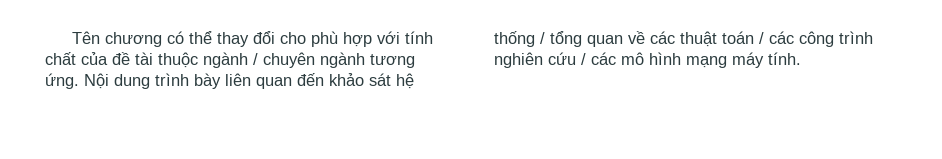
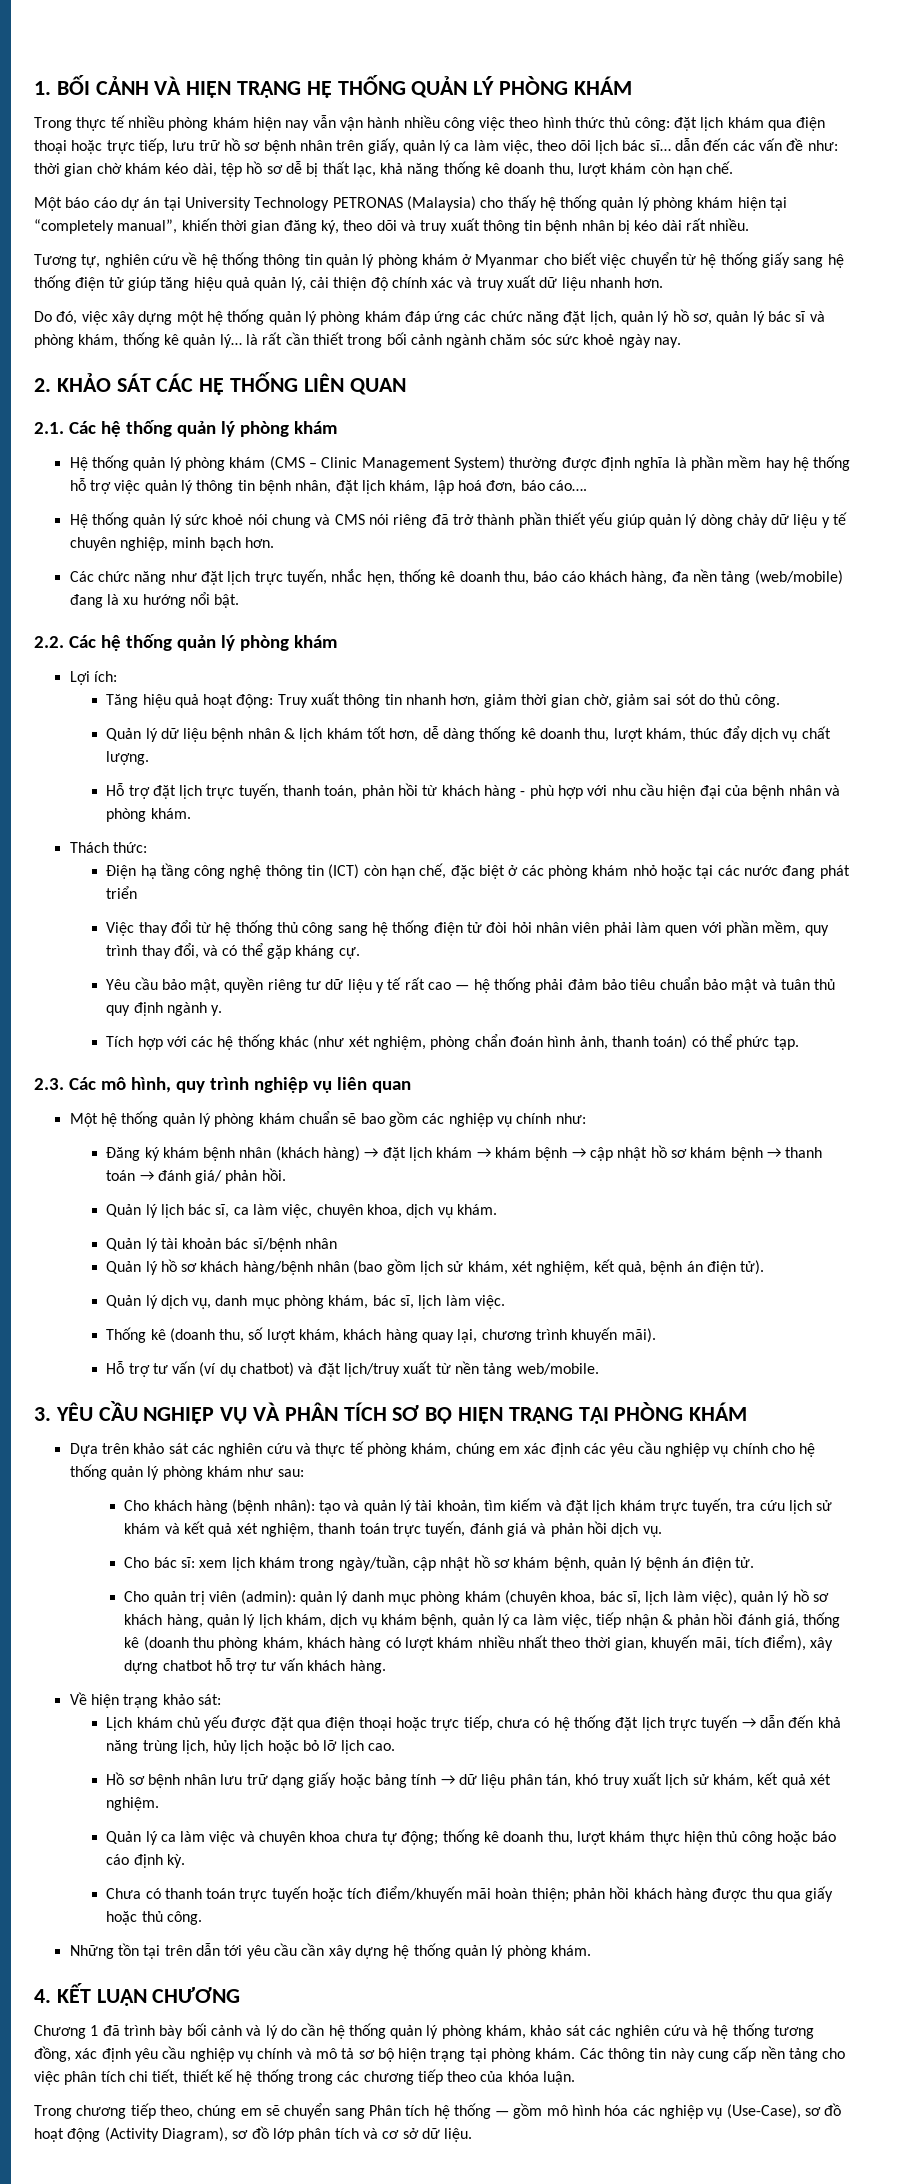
[72,31,434,47] [45,52,415,68] [45,73,414,89] [494,31,873,47] [494,52,801,68] Tên chương có thể thay đổi cho phù hợp với tính chất của đề tài thuộc ngành / chuyên ngành tương ứng. Nội dung trình bày liên quan đến khảo sát hệ thống / tổng quan về các thuật toán / các công trình nghiên cứu / các mô hình mạng máy tính. -> [34,75,632,98] [34,115,826,131] [34,138,838,154] [34,161,734,177] [34,195,788,211] [34,218,750,234] [34,252,844,268] [34,275,664,291] [34,309,825,325] [34,332,682,348] [34,372,406,395] [34,420,337,437] [69,455,851,471] [69,478,587,494] [69,512,848,528] [69,537,275,551] [69,569,843,585] [69,592,240,608] [34,634,337,651] [69,671,118,685] [106,692,780,708] [106,726,831,742] [106,751,150,765] [106,783,840,799] [106,808,191,822] [69,842,148,853] [106,863,850,879] [106,886,138,899] [106,920,829,936] [106,943,360,959] [106,977,836,993] [106,1002,223,1016] [106,1034,799,1050] [34,1077,411,1093] [69,1111,586,1127] [106,1145,823,1161] [106,1168,286,1184] [106,1204,498,1218] [106,1238,338,1252] [106,1259,765,1275] [106,1295,506,1309] [106,1327,656,1343] [106,1361,599,1377] [34,1401,748,1424] [69,1441,816,1457] [69,1464,304,1480] [124,1498,833,1514] [124,1521,662,1537] [124,1555,755,1571] [124,1589,830,1605] [124,1612,841,1628] [124,1635,834,1651] [124,1658,386,1674] [69,1692,222,1708] [106,1715,841,1731] [106,1740,396,1754] [106,1772,831,1788] [106,1797,160,1811] [106,1829,837,1845] [106,1854,185,1868] [106,1886,834,1902] [106,1911,202,1925] [69,1943,591,1959] [34,1983,241,2006] [34,2023,815,2039] [34,2046,846,2062] [34,2069,576,2085] [34,2103,842,2119] [34,2126,473,2142] 1. BỐI CẢNH VÀ HIỆN TRẠNG HỆ THỐNG QUẢN LÝ PHÒNG KHÁM // Trong thực tế nhiều phòng khám hiện nay vẫn vận hành nhiều công việc theo hình thức thủ công: đặt lịch khám qua điện thoại hoặc trực tiếp, lưu trữ hồ sơ bệnh nhân trên giấy, quản lý ca làm việc, theo dõi lịch bác sĩ… dẫn đến các vấn đề như: thời gian chờ khám kéo dài, tệp hồ sơ dễ bị thất lạc, khả năng thống kê doanh thu, lượt khám còn hạn chế. // Một báo cáo dự án tại University Technology PETRONAS (Malaysia) cho thấy hệ thống quản lý phòng khám hiện tại “completely manual”, khiến thời gian đăng ký, theo dõi và truy xuất thông tin bệnh nhân bị kéo dài rất nhiều. // Tương tự, nghiên cứu về hệ thống thông tin quản lý phòng khám ở Myanmar cho biết việc chuyển từ hệ thống giấy sang hệ thống điện tử giúp tăng hiệu quả quản lý, cải thiện độ chính xác và truy xuất dữ liệu nhanh hơn. // Do đó, việc xây dựng một hệ thống quản lý phòng khám đáp ứng các chức năng đặt lịch, quản lý hồ sơ, quản lý bác sĩ và phòng khám, thống kê quản lý… là rất cần thiết trong bối cảnh ngành chăm sóc sức khoẻ ngày nay. // 2. KHẢO SÁT CÁC HỆ THỐNG LIÊN QUAN // 2.1. Các hệ thống quản lý phòng khám // Hệ thống quản lý phòng khám (CMS – Clinic Management System) thường được định nghĩa là phần mềm hay hệ thống hỗ trợ việc quản lý thông tin bệnh nhân, đặt lịch khám, lập hoá đơn, báo cáo…. // Hệ thống quản lý sức khoẻ nói chung và CMS nói riêng đã trở thành phần thiết yếu giúp quản lý dòng chảy dữ liệu y tế chuyên nghiệp, minh bạch hơn. // Các chức năng như đặt lịch trực tuyến, nhắc hẹn, thống kê doanh thu, báo cáo khách hàng, đa nền tảng (web/mobile) đang là xu hướng nổi bật. // 2.2. Các hệ thống quản lý phòng khám // Lợi ích: // Tăng hiệu quả hoạt động: Truy xuất thông tin nhanh hơn, giảm thời gian chờ, giảm sai sót do thủ công. // Quản lý dữ liệu bệnh nhân & lịch khám tốt hơn, dễ dàng thống kê doanh thu, lượt khám, thúc đẩy dịch vụ chất lượng. // Hỗ trợ đặt lịch trực tuyến, thanh toán, phản hồi từ khách hàng - phù hợp với nhu cầu hiện đại của bệnh nhân và phòng khám. // Thách thức: // Điện hạ tầng công nghệ thông tin (ICT) còn hạn chế, đặc biệt ở các phòng khám nhỏ hoặc tại các nước đang phát triển // Việc thay đổi từ hệ thống thủ công sang hệ thống điện tử đòi hỏi nhân viên phải làm quen với phần mềm, quy trình thay đổi, và có thể gặp kháng cự. // Yêu cầu bảo mật, quyền riêng tư dữ liệu y tế rất cao — hệ thống phải đảm bảo tiêu chuẩn bảo mật và tuân thủ quy định ngành y. // Tích hợp với các hệ thống khác (như xét nghiệm, phòng chẩn đoán hình ảnh, thanh toán) có thể phức tạp. // 2.3. Các mô hình, quy trình nghiệp vụ liên quan // Một hệ thống quản lý phòng khám chuẩn sẽ bao gồm các nghiệp vụ chính như: // Đăng ký khám bệnh nhân (khách hàng) → đặt lịch khám → khám bệnh → cập nhật hồ sơ khám bệnh → thanh toán → đánh giá/ phản hồi. // Quản lý lịch bác sĩ, ca làm việc, chuyên khoa, dịch vụ khám. // Quản lý tài khoản bác sĩ/bệnh nhân // Quản lý hồ sơ khách hàng/bệnh nhân (bao gồm lịch sử khám, xét nghiệm, kết quả, bệnh án điện tử). // Quản lý dịch vụ, danh mục phòng khám, bác sĩ, lịch làm việc. // Thống kê (doanh thu, số lượt khám, khách hàng quay lại, chương trình khuyến mãi). // Hỗ trợ tư vấn (ví dụ chatbot) và đặt lịch/truy xuất từ nền tảng web/mobile. // 3. YÊU CẦU NGHIỆP VỤ VÀ PHÂN TÍCH SƠ BỘ HIỆN TRẠNG TẠI PHÒNG KHÁM // Dựa trên khảo sát các nghiên cứu và thực tế phòng khám, chúng em xác định các yêu cầu nghiệp vụ chính cho hệ thống quản lý phòng khám như sau: // Cho khách hàng (bệnh nhân): tạo và quản lý tài khoản, tìm kiếm và đặt lịch khám trực tuyến, tra cứu lịch sử khám và kết quả xét nghiệm, thanh toán trực tuyến, đánh giá và phản hồi dịch vụ. // Cho bác sĩ: xem lịch khám trong ngày/tuần, cập nhật hồ sơ khám bệnh, quản lý bệnh án điện tử. // Cho quản trị viên (admin): quản lý danh mục phòng khám (chuyên khoa, bác sĩ, lịch làm việc), quản lý hồ sơ khách hàng, quản lý lịch khám, dịch vụ khám bệnh, quản lý ca làm việc, tiếp nhận & phản hồi đánh giá, thống kê (doanh thu phòng khám, khách hàng có lượt khám nhiều nhất theo thời gian, khuyến mãi, tích điểm), xây dựng chatbot hỗ trợ tư vấn khách hàng. // Về hiện trạng khảo sát: // Lịch khám chủ yếu được đặt qua điện thoại hoặc trực tiếp, chưa có hệ thống đặt lịch trực tuyến → dẫn đến khả năng trùng lịch, hủy lịch hoặc bỏ lỡ lịch cao. // Hồ sơ bệnh nhân lưu trữ dạng giấy hoặc bảng tính → dữ liệu phân tán, khó truy xuất lịch sử khám, kết quả xét nghiệm. // Quản lý ca làm việc và chuyên khoa chưa tự động; thống kê doanh thu, lượt khám thực hiện thủ công hoặc báo cáo định kỳ. // Chưa có thanh toán trực tuyến hoặc tích điểm/khuyến mãi hoàn thiện; phản hồi khách hàng được thu qua giấy hoặc thủ công. // Những tồn tại trên dẫn tới yêu cầu cần xây dựng hệ thống quản lý phòng khám. // 4. KẾT LUẬN CHƯƠNG // Chương 1 đã trình bày bối cảnh và lý do cần hệ thống quản lý phòng khám, khảo sát các nghiên cứu và hệ thống tương đồng, xác định yêu cầu nghiệp vụ chính và mô tả sơ bộ hiện trạng tại phòng khám. Các thông tin này cung cấp nền tảng cho việc phân tích chi tiết, thiết kế hệ thống trong các chương tiếp theo của khóa luận. // Trong chương tiếp theo, chúng em sẽ chuyển sang Phân tích hệ thống — gồm mô hình hóa các nghiệp vụ (Use-Case), sơ đồ hoạt động (Activity Diagram), sơ đồ lớp phân tích và cơ sở dữ liệu.

